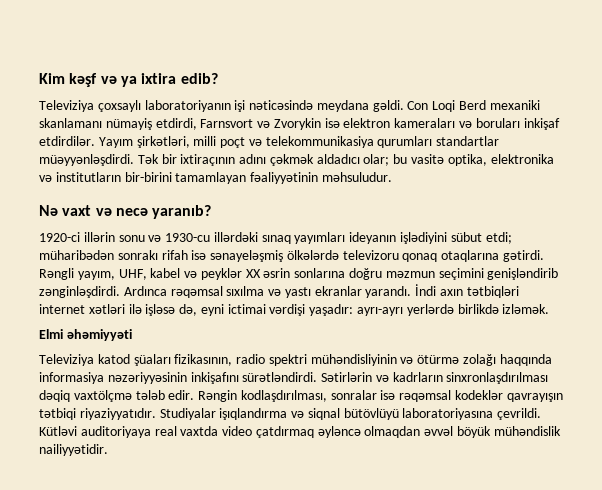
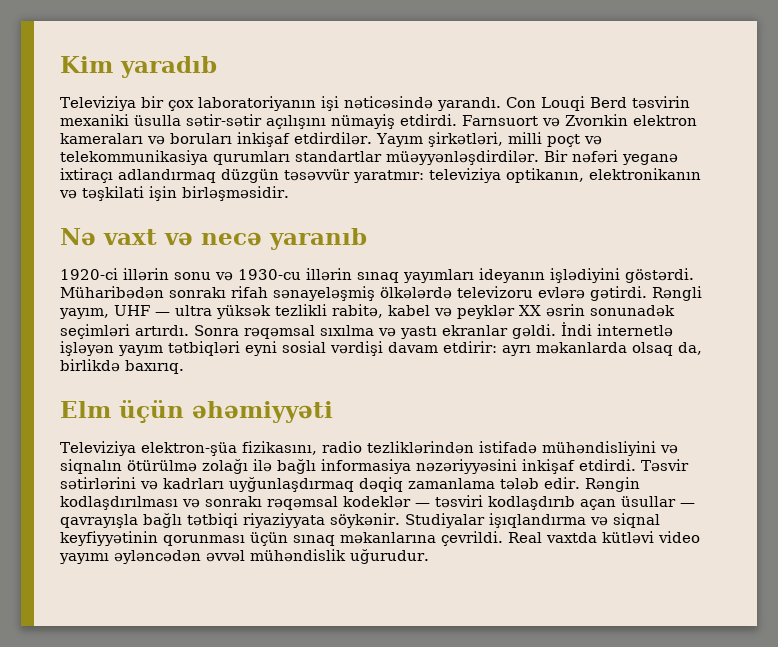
[69,73,218,87] [39,100,141,112] kəşf və ya ixtira edib? // Televiziya çoxsaylı -> [120,56,217,78] [60,96,194,111] yaradıb // Televiziya bir çox
[316,100,540,112] [39,118,340,130] meydana gəldi. Con Loqi Berd mexaniki skanlamanı nümayiş etdirdi, Farnsvort və Zvorykin isə -> [436,96,690,111] [60,114,628,129] yarandı. Con Louqi Berd təsvirin mexaniki üsulla sətir-sətir açılışını nümayiş etdirdi. Farnsuort və Zvorıkin
[39,154,554,166] [39,172,392,184] müəyyənləşdirdi. Tək bir ixtiraçının adını çəkmək aldadıcı olar; bu vasitə optika, elektronika və institutların bir-birini tamamlayan fəaliyyətinin məhsuludur. -> [386,150,678,165] [60,168,701,183] [59,186,289,201] müəyyənləşdirdilər. Bir nəfəri yeganə ixtiraçı adlandırmaq düzgün təsəvvür yaratmır: televiziya optikanın, elektronikanın və təşkilati işin birləşməsidir.
[152,205,212,219] yaranıb? -> [269,228,367,250] yaranıb
[213,232,258,242] illərdəki -> [306,268,352,281] illərin
[450,232,512,244] [39,250,114,260] sübut etdi; müharibədən -> [625,268,694,283] [60,286,164,299] göstərdi. Müharibədən
[191,250,207,260] isə -> (268, 292) none
[402,250,500,262] qonaq otaqlarına -> [538,287,585,299] evlərə
[118,269,147,280] UHF, -> [114,304,383,319] UHF — ultra yüksək tezlikli rabitə,
[294,268,559,280] [39,286,167,298] sonlarına doğru məzmun seçimini genişləndirib zənginləşdirdi. Ardınca -> [590,305,675,317] [60,324,239,339] sonunadək seçimləri artırdı. Sonra
[365,284,519,298] [39,304,550,316] [39,329,132,341] [39,354,552,366] [39,372,549,384] [39,390,563,402] [39,408,542,420] [39,426,561,438] [39,444,108,456] yarandı. İndi axın tətbiqləri internet xətləri ilə işləsə də, eyni ictimai vərdişi yaşadır: ayrı-ayrı yerlərdə birlikdə izləmək. // Elmi əhəmiyyəti // Televiziya katod şüaları fizikasının, radio spektri mühəndisliyinin və ötürmə zolağı haqqında informasiya nəzəriyyəsinin inkişafını sürətləndirdi. Sətirlərin və kadrların sinxronlaşdırılması dəqiq vaxtölçmə tələb edir. Rəngin kodlaşdırılması, sonralar isə rəqəmsal kodeklər qavrayışın tətbiqi riyaziyyatıdır. Studiyalar işıqlandırma və siqnal bütövlüyü laboratoriyasına çevrildi. Kütləvi auditoriyaya real vaxtda video çatdırmaq əyləncə olmaqdan əvvəl böyük mühəndislik nailiyyətidir. -> [512,322,673,339] [60,341,702,356] [60,359,184,374] [60,400,333,423] [60,441,678,456] [60,459,689,474] [60,477,640,492] [60,495,695,510] [60,513,660,528] [60,531,700,546] [59,549,429,564] gəldi. İndi internetlə işləyən yayım tətbiqləri eyni sosial vərdişi davam etdirir: ayrı məkanlarda olsaq da, birlikdə baxırıq. // Elm üçün əhəmiyyəti // Televiziya elektron-şüa fizikasını, radio tezliklərindən istifadə mühəndisliyini və siqnalın ötürülmə zolağı ilə bağlı informasiya nəzəriyyəsini inkişaf etdirdi. Təsvir sətirlərini və kadrları uyğunlaşdırmaq dəqiq zamanlama tələb edir. Rəngin kodlaşdırılması və sonrakı rəqəmsal kodeklər — təsviri kodlaşdırıb açan üsullar — qavrayışla bağlı tətbiqi riyaziyyata söykənir. Studiyalar işıqlandırma və siqnal keyfiyyətinin qorunması üçün sınaq məkanlarına çevrildi. Real vaxtda kütləvi video yayımı əyləncədən əvvəl mühəndislik uğurudur.

